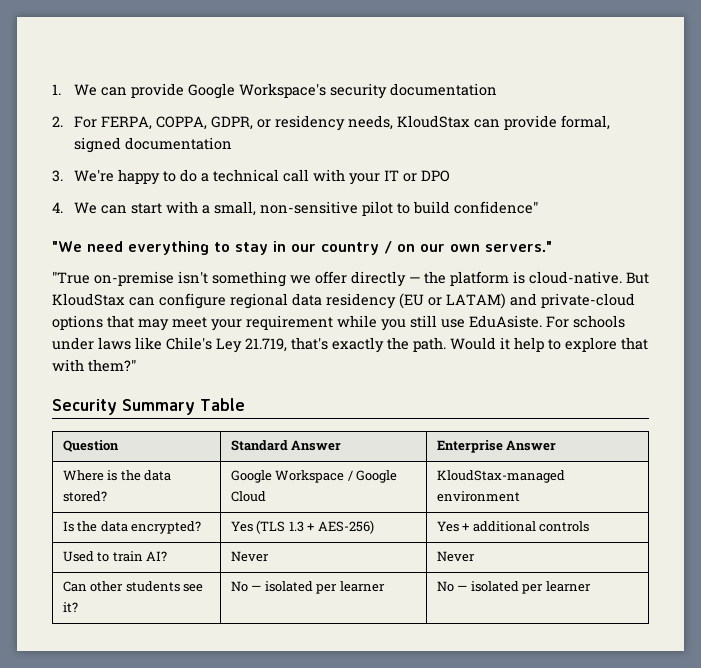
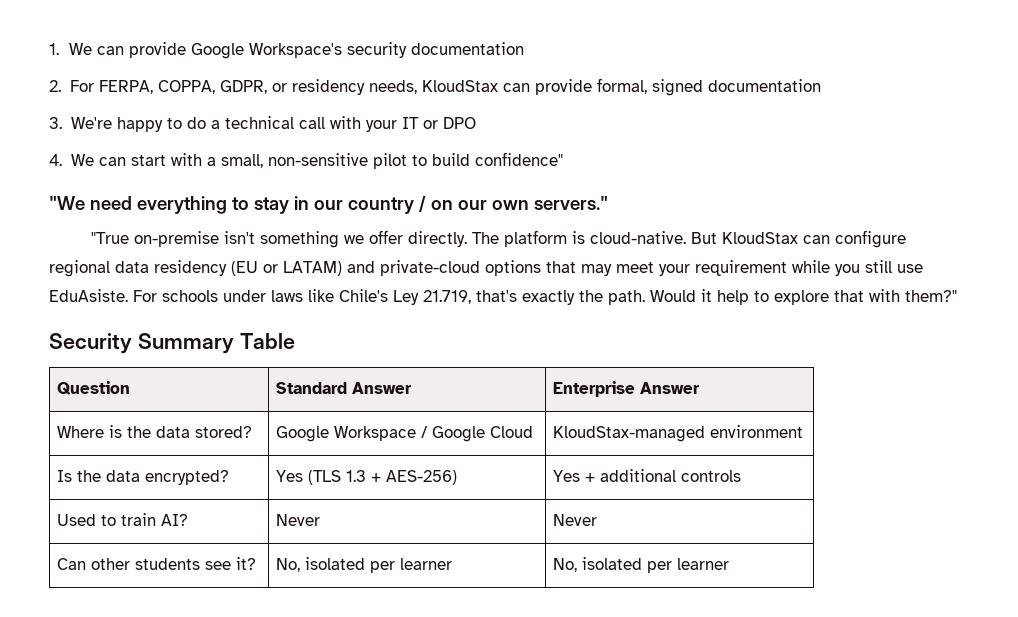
[351,271,446,287] directly — the -> [408,231,500,247] directly. The
[230,581,262,592] No — -> [275,558,300,572] No,
[436,581,468,592] No — -> [552,558,577,572] No,

